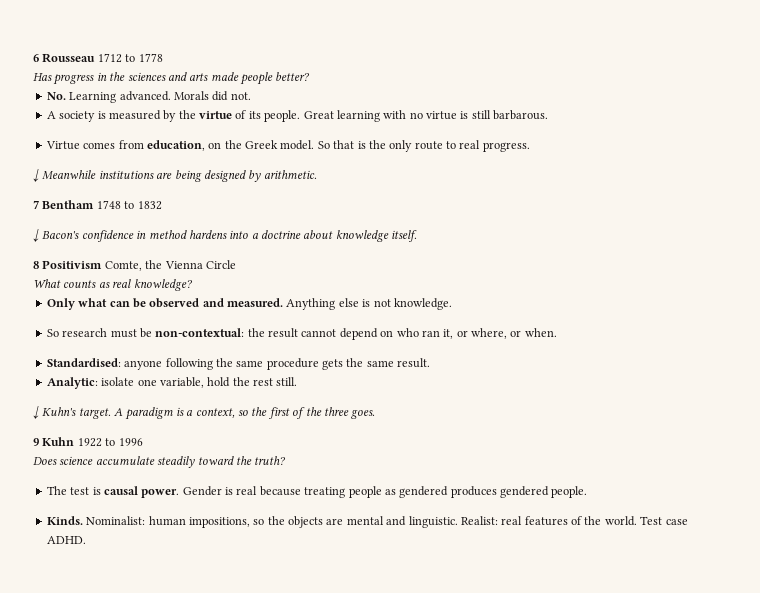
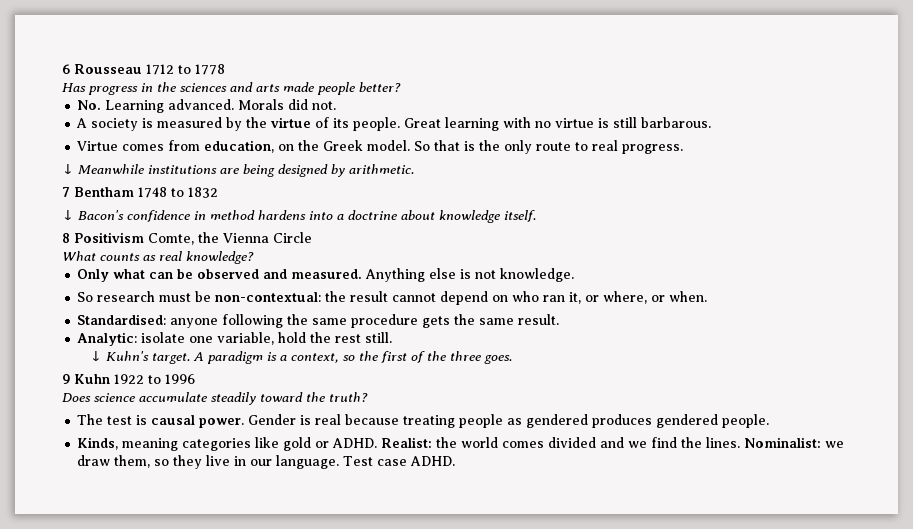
[46,516,637,528] Kinds. Nominalist: human impositions, so the objects are mental and linguistic. Realist: real features of the world. -> [77,437,845,451] [77,455,340,469] Kinds, meaning categories like gold or ADHD. Realist: the world comes divided and we find the lines. Nominalist: we draw them, so they live in our language.

